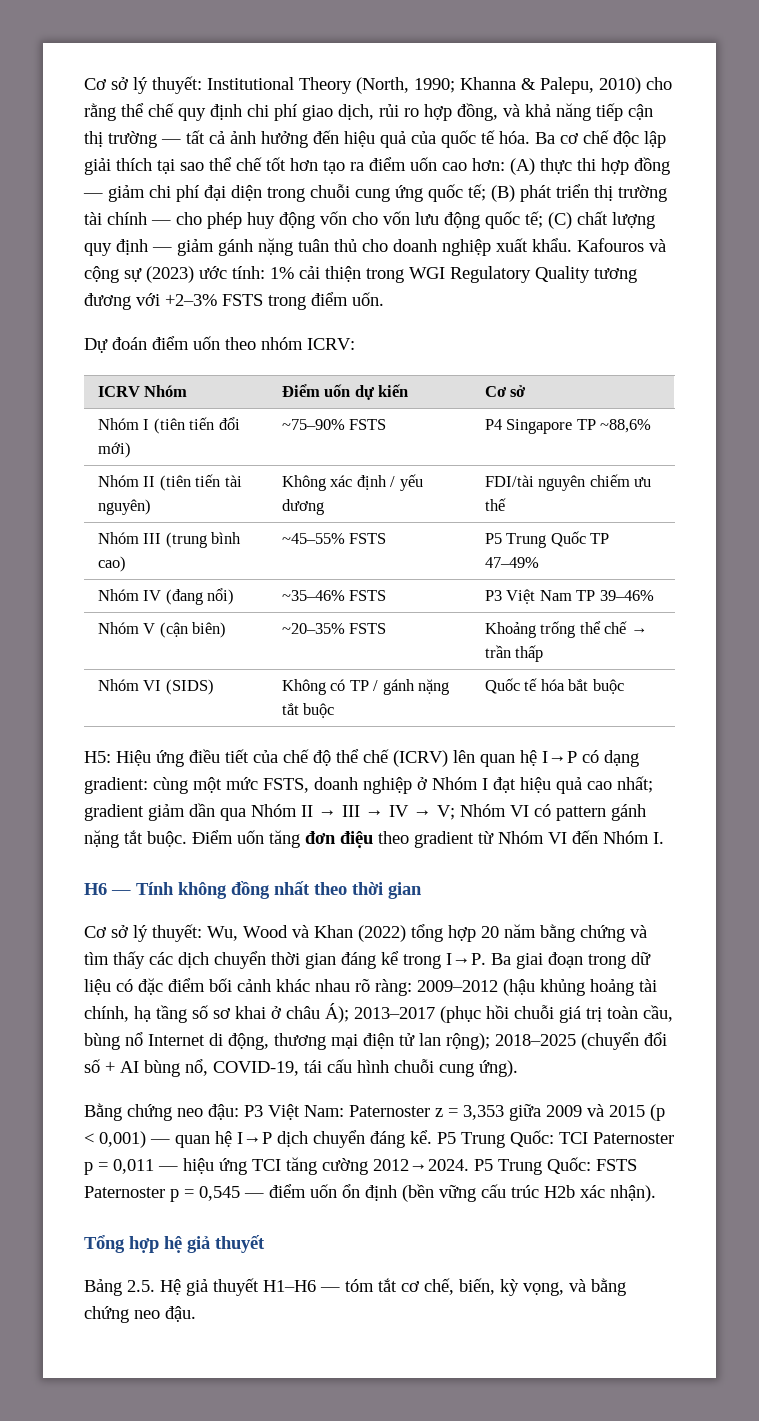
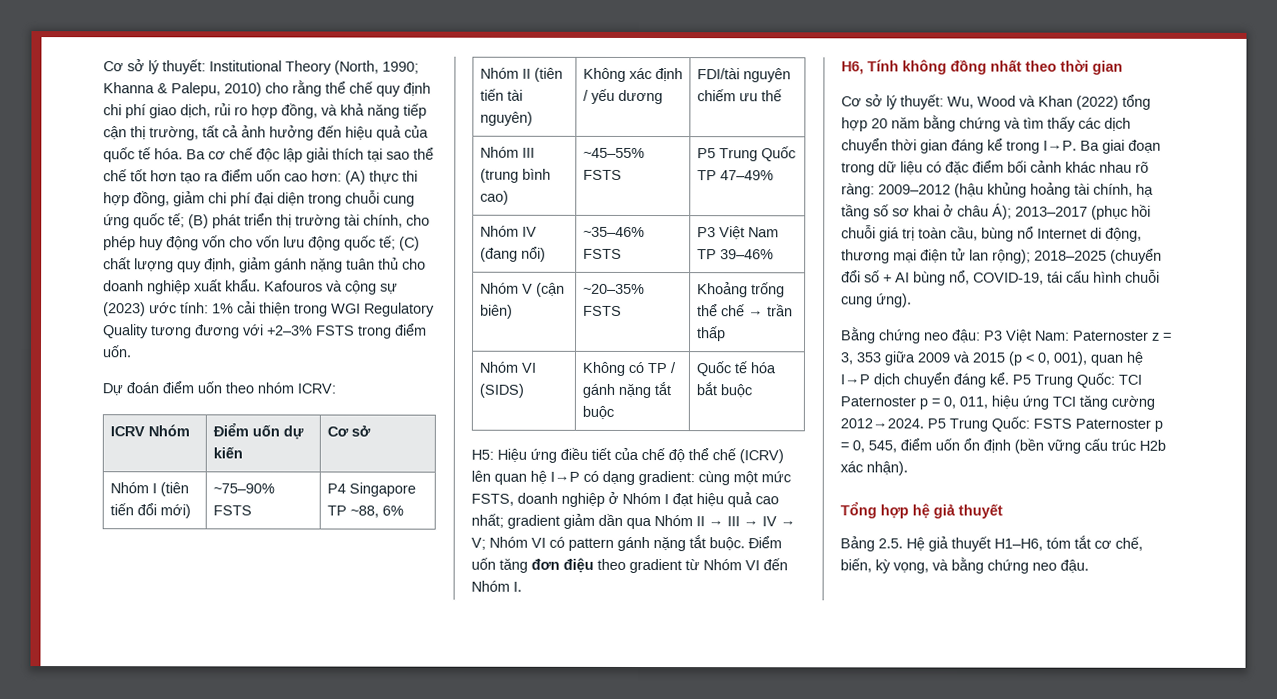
[108,131,181,148] trường — -> [149,126,199,141] trường,
[634,157,670,175] [83,193,103,198] đồng — -> [133,191,170,207] đồng,
[107,212,171,225] chính — -> [363,214,403,228] chính,
[116,239,172,255] định — -> [204,258,236,272] định,
[600,419,652,433] ~88,6% -> [349,505,404,518] ~88, 6%
[84,883,131,895] H6 — -> [841,61,864,75] H6,
[463,1105,504,1120] 3,353 -> [840,352,881,365] 3, 353
[99,1131,170,1148] 0,001) — -> [1037,351,1087,366] 0, 001),
[113,1159,178,1174] 0,011 — -> [943,396,988,409] 0, 011,
[199,1186,264,1201] 0,545 — -> [852,440,897,453] 0, 545,
[263,1280,340,1292] H1–H6 — -> [994,538,1043,551] H1–H6,

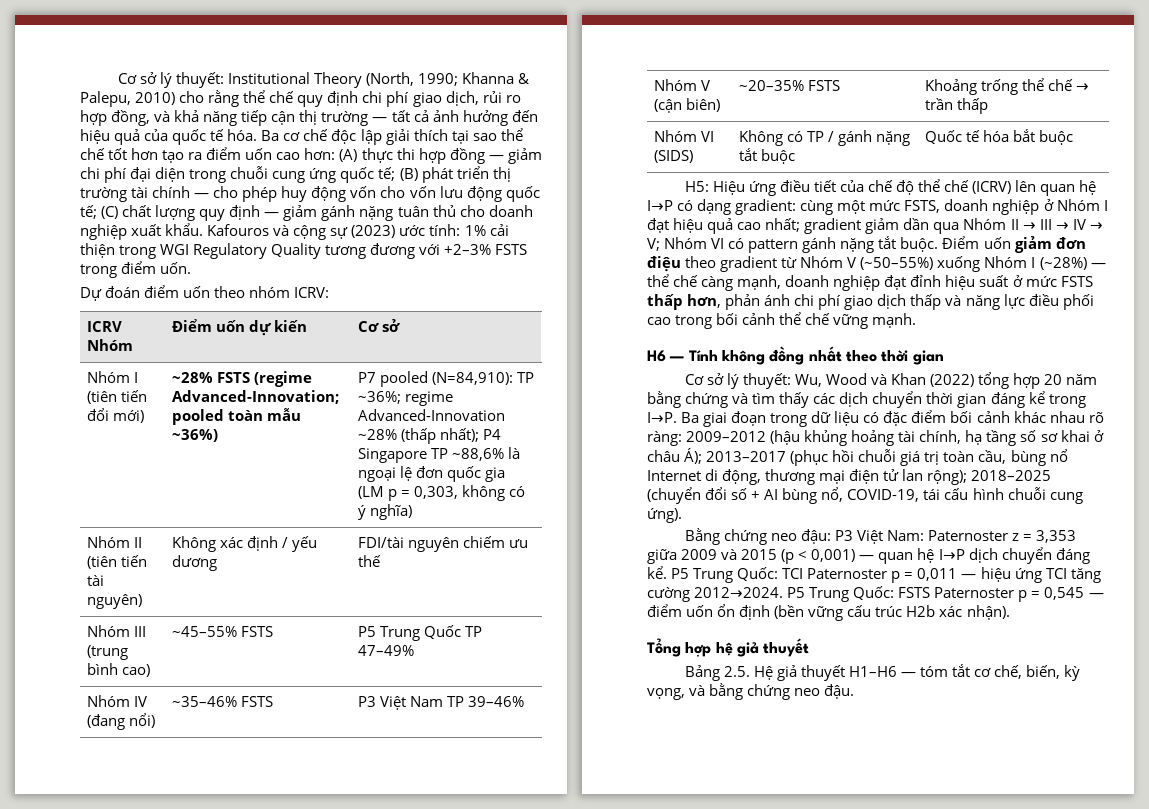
[149,126,199,141] trường, -> [321,111,388,126] trường —
[133,191,170,207] đồng, -> [449,148,504,164] đồng —
[363,214,403,228] chính, -> [152,186,210,198] chính —
[204,258,236,272] định, -> [229,205,280,220] định —
[212,483,275,494] [212,505,252,516] [326,482,416,497] [326,505,404,518] ~75–90% FSTS | P4 Singapore TP ~88, 6% -> [172,371,313,387] [172,390,340,404] [172,408,302,425] [172,429,219,442] [358,371,535,387] [358,391,454,406] [358,409,506,421] [358,428,502,444] [358,447,521,463] [358,466,506,482] [358,485,526,501] [358,504,413,520] ~28% FSTS (regime Advanced-Innovation; pooled toàn mẫu ~36%) | P7 pooled (N=84,910): TP ~36%; regime Advanced-Innovation ~28% (thấp nhất); P4 Singapore TP ~88,6% là ngoại lệ đơn quốc gia (LM p = 0,303, không có ý nghĩa)
[499,557,528,573] tăng -> [1014,236,1052,253] giảm
[745,558,788,571] [471,580,522,592] [841,61,864,75] VI đến Nhóm I. // H6, -> [847,256,1106,272] [647,274,1093,291] [647,294,1094,310] [647,312,917,329] [647,350,685,362] V (~50–55%) xuống Nhóm I (~28%) — thể chế càng mạnh, doanh nghiệp đạt đỉnh hiệu suất ở mức FSTS thấp hơn, phản ánh chi phí giao dịch thấp và năng lực điều phối cao trong bối cảnh thể chế vững mạnh. // H6 —
[840,352,881,365] 3, 353 -> [1036,530,1077,543] 3,353
[1037,351,1087,366] 0, 001), -> [811,549,875,562] 0,001) —
[943,396,988,409] 0, 011, -> [917,568,977,581] 0,011 —
[852,440,897,453] 0, 545, -> [1044,587,1104,600] 0,545 —
[994,538,1043,551] H1–H6, -> [849,666,917,677] H1–H6 —

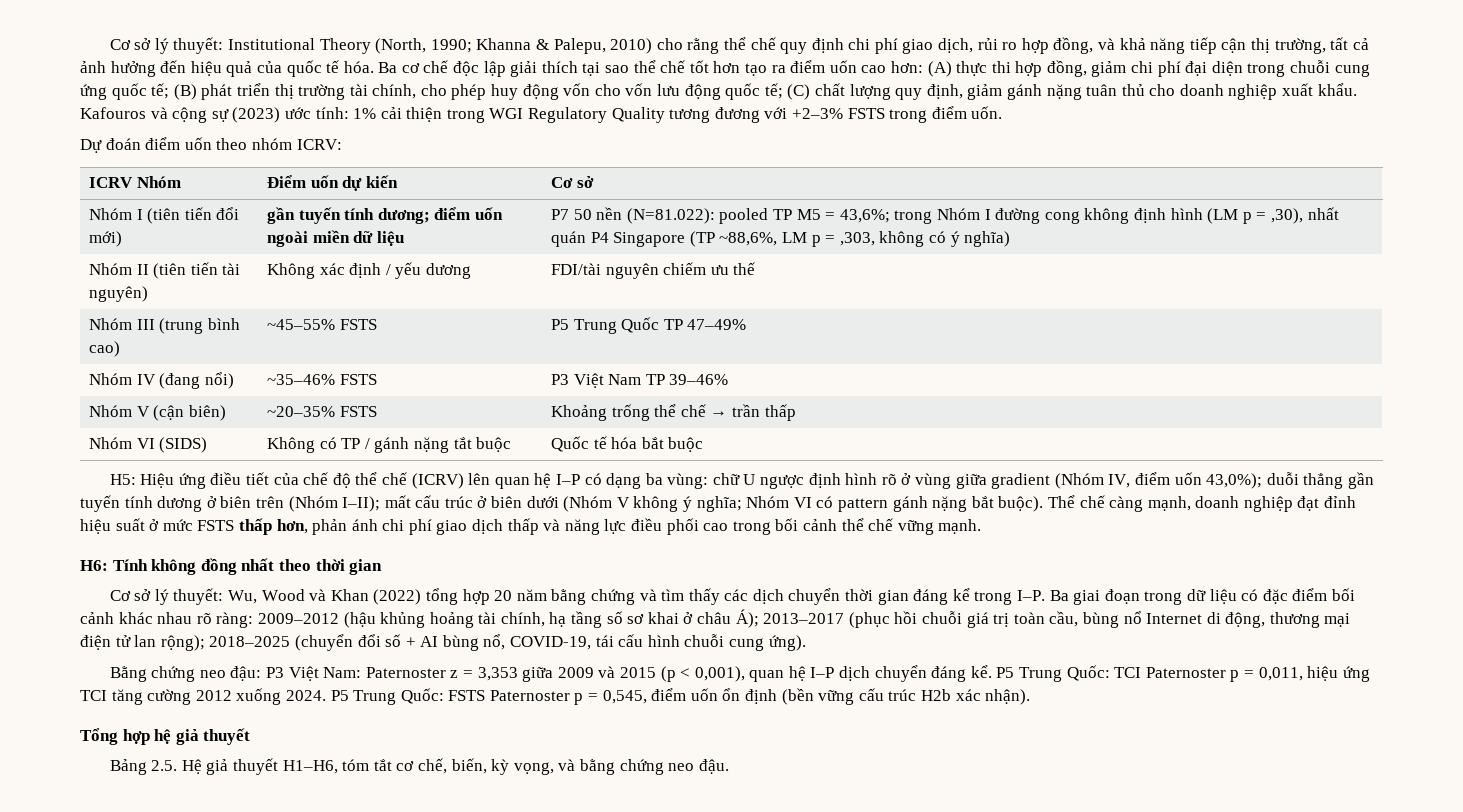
[321,111,388,126] trường — -> [1274,38,1326,54] trường,
[449,148,504,164] đồng — -> [1046,60,1087,77] đồng,
[152,186,210,198] chính — -> [372,84,417,99] chính,
[229,205,280,220] định — -> [926,84,963,99] định,
[172,371,313,387] [172,390,340,404] [172,408,302,425] [172,429,219,442] [358,371,535,387] [358,391,454,406] [358,409,506,421] [358,428,502,444] [358,447,521,463] [358,466,506,482] [358,486,459,501] ~28% FSTS (regime Advanced-Innovation; pooled toàn mẫu ~36%) | P7 pooled (N=84,910): TP ~36%; regime Advanced-Innovation ~28% (thấp nhất); P4 Singapore TP ~88,6% là ngoại lệ đơn quốc gia (LM p = 0,303, -> [267,207,504,224] [267,230,404,247] [551,207,1339,224] [551,231,875,247] gần tuyến tính dương; điểm uốn ngoài miền dữ liệu | P7 50 nền (N=81.022): pooled TP M5 = 43,6%; trong Nhóm I đường cong không định hình (LM p = ,30), nhất quán P4 Singapore (TP ~88,6%, LM p = ,303,
[647,200,673,211] I→P -> [555,474,580,485] I–P
[735,199,1108,215] [647,218,1103,234] [647,238,660,251] gradient: cùng một mức FSTS, doanh nghiệp ở Nhóm I đạt hiệu quả cao nhất; gradient giảm dần qua Nhóm II → III → IV → V; -> [645,472,1374,489] [80,495,742,512] ba vùng: chữ U ngược định hình rõ ở vùng giữa gradient (Nhóm IV, điểm uốn 43,0%); duỗi thẳng gần tuyến tính dương ở biên trên (Nhóm I–II); mất cấu trúc ở biên dưới (Nhóm V không ý nghĩa;
[878,236,1086,253] [647,256,1106,272] [647,274,669,287] tắt buộc. Điểm uốn giảm đơn điệu theo gradient từ Nhóm V (~50–55%) xuống Nhóm I (~28%) — thể -> [971,495,1075,512] bắt buộc). Thể
[647,350,685,362] H6 — -> [80,560,108,571] H6:
[647,412,677,423] I→P. -> [1017,590,1046,601] I–P.
[811,548,965,564] 0,001) — quan hệ I→P -> [694,666,835,682] 0,001), quan hệ I–P
[917,568,977,581] 0,011 — -> [1258,667,1303,681] 0,011,
[694,587,784,598] 2012→2024. -> [195,688,326,705] 2012 xuống 2024.
[1044,587,1104,600] 0,545 — -> [602,690,647,704] 0,545,
[849,666,917,677] H1–H6 — -> [282,760,338,774] H1–H6,

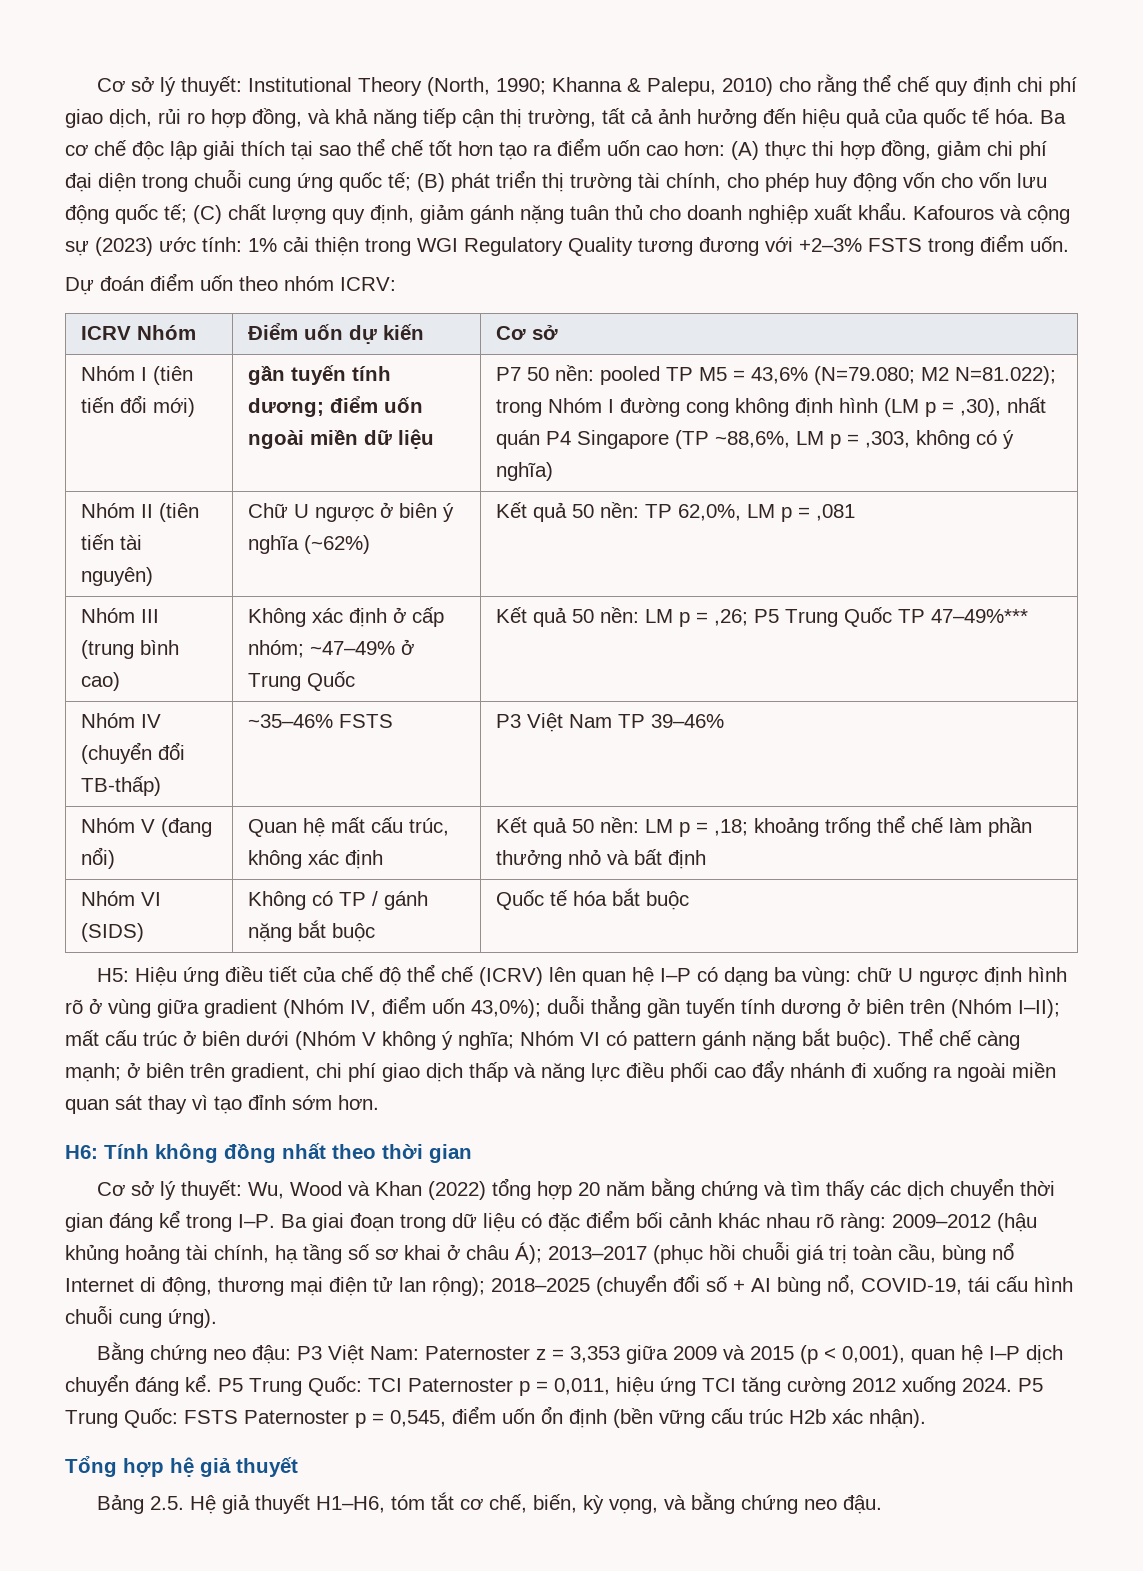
[596,207,715,224] nền (N=81.022): -> [555,365,595,381] nền:
[839,209,890,223] 43,6%; -> [751,366,1057,385] 43,6% (N=79.080; M2 N=81.022);
[267,262,472,279] [551,262,756,279] Không xác định / yếu dương | FDI/tài nguyên chiếm ưu thế -> [248,502,455,522] [248,535,371,554] [496,502,856,522] Chữ U ngược ở biên ý nghĩa (~62%) | Kết quả 50 nền: TP 62,0%, LM p = ,081
[267,319,377,330] ~45–55% FSTS | -> [248,607,445,627] [248,639,415,658] [248,671,356,691] [496,607,749,627] Không xác định ở cấp nhóm; ~47–49% ở Trung Quốc | Kết quả 50 nền: LM p = ,26;
[687,319,747,330] 47–49% -> [931,609,1029,623] 47–49%***
[159,372,234,389] (đang nổi) -> [81,742,186,764] [81,776,162,796] (chuyển đổi TB-thấp)
[153,405,226,421] [267,406,377,417] [551,404,796,421] (cận biên) | ~20–35% FSTS | Khoảng trống thể chế → trần thấp -> [161,818,213,837] [81,847,116,869] [248,817,450,837] [248,850,384,869] [496,815,1033,837] [496,849,707,869] (đang nổi) | Quan hệ mất cấu trúc, không xác định | Kết quả 50 nền: LM p = ,18; khoảng trống thể chế làm phần thưởng nhỏ và bất định
[453,437,472,449] tắt -> [298,920,327,938] bắt
[1147,496,1357,512] [80,518,378,535] mạnh, doanh nghiệp đạt đỉnh hiệu suất ở mức FSTS thấp hơn, phản ánh -> [65,1062,310,1082] mạnh; ở biên trên gradient,
[732,518,982,535] trong bối cảnh thể chế vững mạnh. -> [752,1060,1056,1082] [65,1094,379,1114] đẩy nhánh đi xuống ra ngoài miền quan sát thay vì tạo đỉnh sớm hơn.

